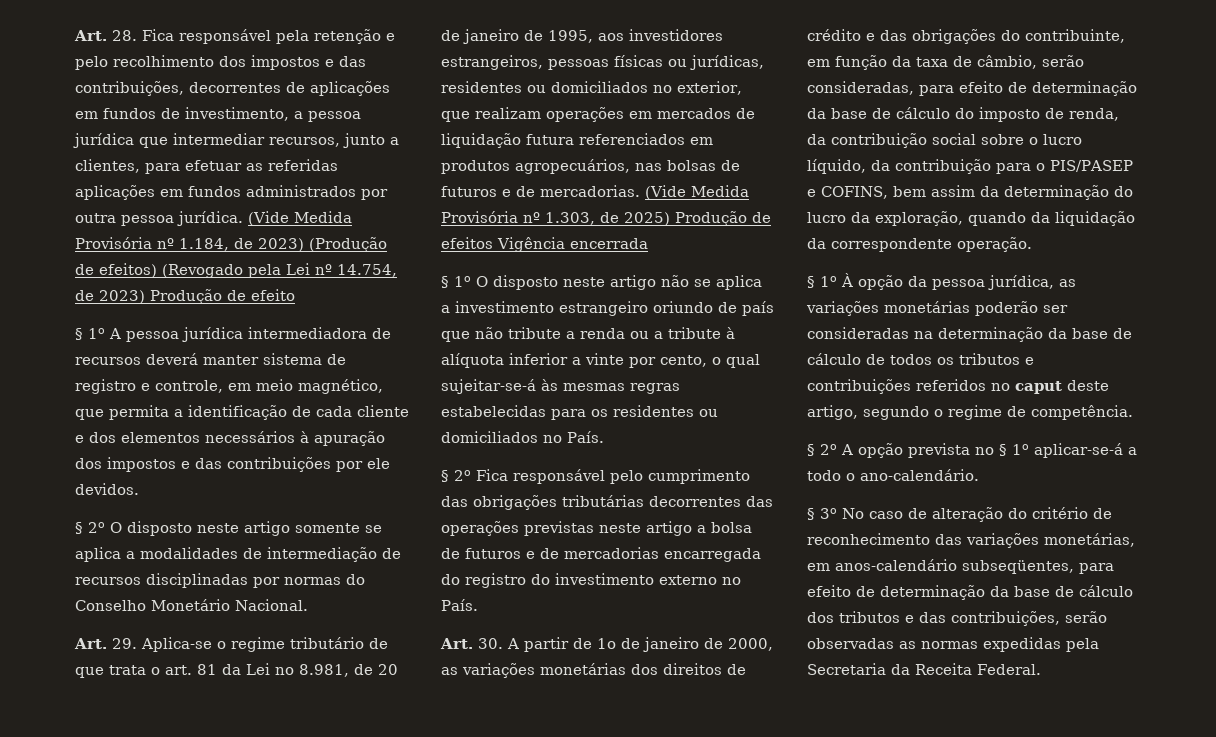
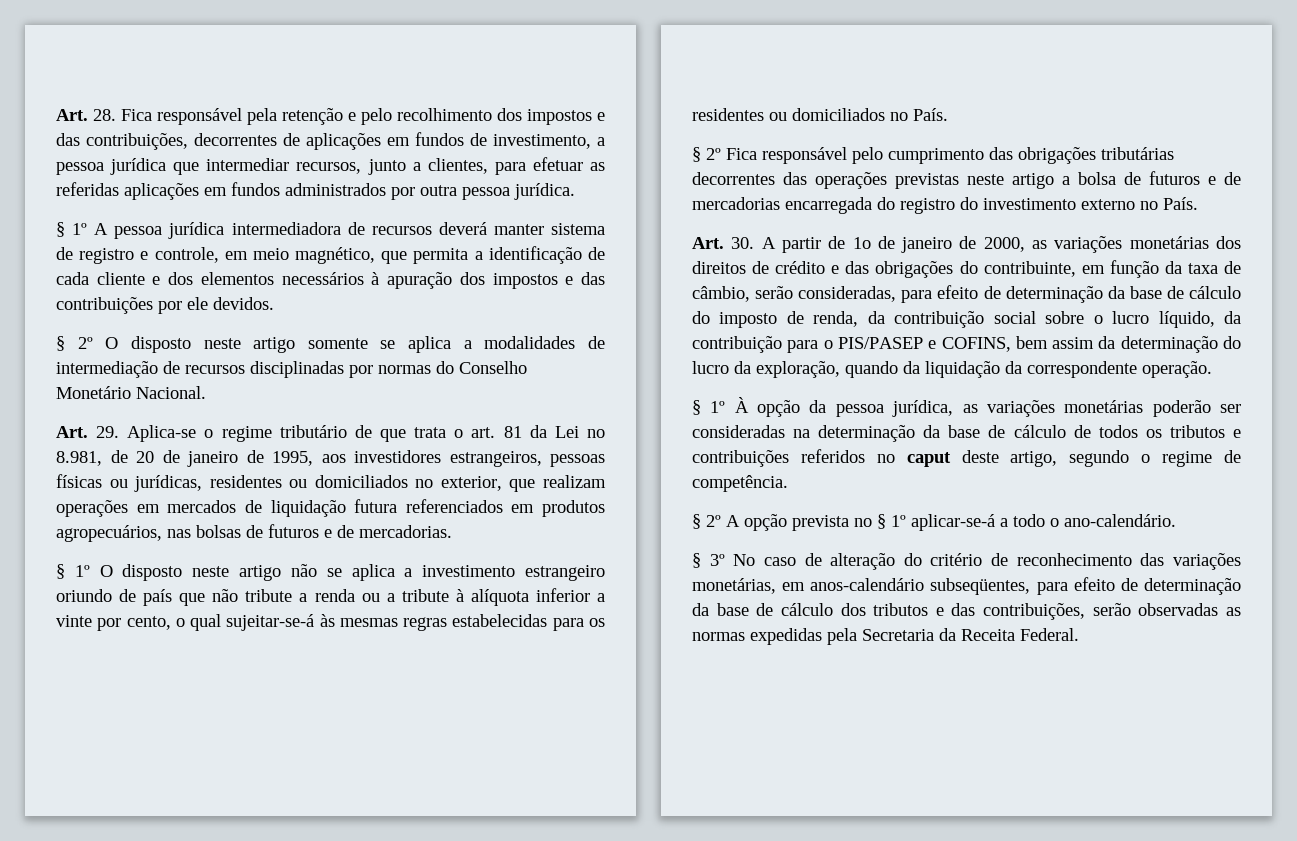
[248,211,352,226] [75,237,387,252] [75,263,397,278] [75,289,295,304] [75,328,105,340] (Vide Medida Provisória nº 1.184, de 2023) (Produção de efeitos) (Revogado pela Lei nº 14.754, de 2023) Produção de efeito // § 1o -> [56,222,88,237] // § 1º
[88,522,105,533] 2o -> [77,337,93,349] 2º
[645,185,749,200] [441,211,771,226] [441,237,648,252] [441,276,471,288] (Vide Medida Provisória nº 1.303, de 2025) Produção de efeitos Vigência encerrada // § 1o -> [56,564,90,579] // § 1º
[454,470,471,481] 2o -> [706,148,721,160] 2º
[820,276,837,287] 1o -> [710,401,726,413] 1º
[820,444,837,455] 2o -> [706,515,721,527] 2º
[1012,444,1029,455] 1o -> [891,515,906,527] 1º
[820,508,837,519] 3o -> [709,554,725,566] 3º

